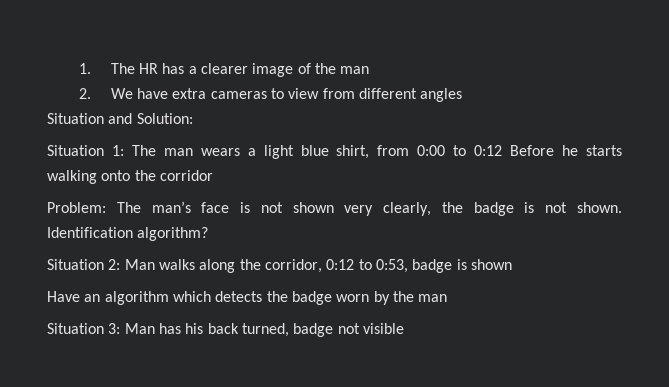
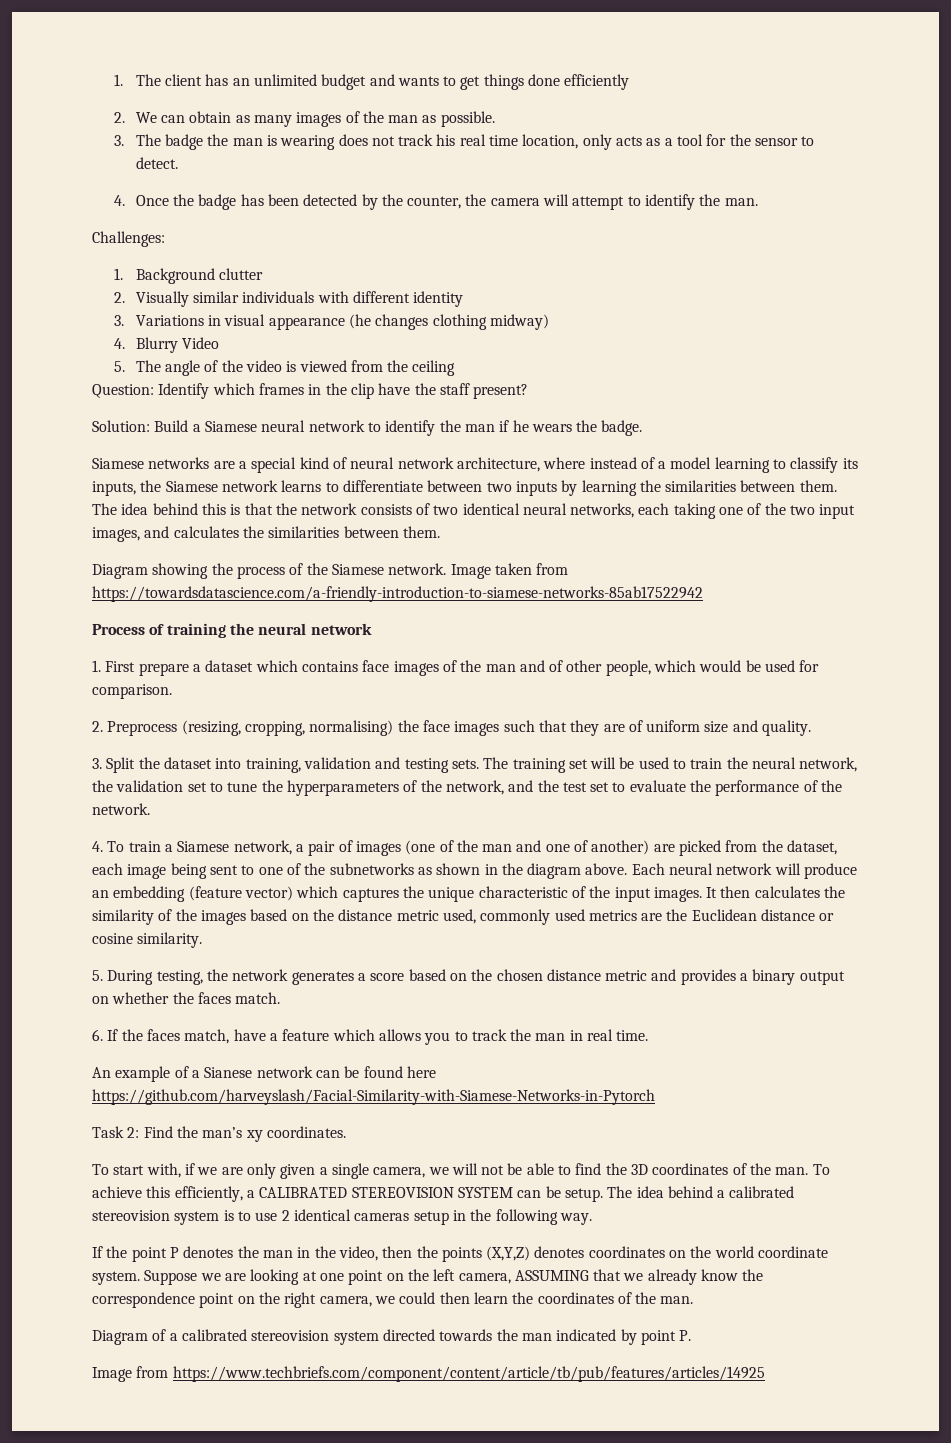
[139,63,370,77] [78,88,463,102] [47,113,193,124] [47,145,622,159] [47,170,213,184] [47,201,622,216] [47,227,209,241] [47,259,512,273] [47,291,448,305] [47,323,404,337] HR has a clearer image of the man // 2. We have extra cameras to view from different angles // Situation and Solution: // Situation 1: The man wears a light blue shirt, from 0:00 to 0:12 Before he starts walking onto the corridor // Problem: The man’s face is not shown very clearly, the badge is not shown. Identification algorithm? // Situation 2: Man walks along the corridor, 0:12 to 0:53, badge is shown // Have an algorithm which detects the badge worn by the man // Situation 3: Man has his back turned, badge not visible -> [164,74,630,90] [113,111,495,127] [113,134,815,150] [135,157,178,169] [113,194,758,210] [92,231,165,247] [113,268,263,284] [113,291,464,307] [113,314,549,330] [113,337,219,353] [113,360,456,376] [92,383,529,399] [92,420,643,436] [92,457,858,473] [92,480,837,496] [92,503,856,519] [92,526,440,542] [92,563,569,579] [92,586,703,602] [92,623,372,638] [92,660,820,676] [92,684,172,699] [92,720,812,736] [92,757,858,773] [92,780,843,796] [92,803,150,815] [92,840,838,856] [92,863,858,879] [92,886,846,902] [92,909,835,925] [92,932,203,948] [92,969,845,985] [92,992,281,1004] [92,1029,649,1045] [92,1066,436,1082] [92,1089,655,1105] [92,1126,346,1142] [92,1163,830,1179] [92,1186,795,1202] [92,1209,592,1225] [92,1246,829,1262] [92,1269,764,1285] [92,1292,694,1308] [92,1329,692,1345] [92,1366,765,1382] client has an unlimited budget and wants to get things done efficiently // 2. We can obtain as many images of the man as possible. // 3. The badge the man is wearing does not track his real time location, only acts as a tool for the sensor to detect. // 4. Once the badge has been detected by the counter, the camera will attempt to identify the man. // Challenges: // 1. Background clutter // 2. Visually similar individuals with different identity // 3. Variations in visual appearance (he changes clothing midway) // 4. Blurry Video // 5. The angle of the video is viewed from the ceiling // Question: Identify which frames in the clip have the staff present? // Solution: Build a Siamese neural network to identify the man if he wears the badge. // Siamese networks are a special kind of neural network architecture, where instead of a model learning to classify its inputs, the Siamese network learns to differentiate between two inputs by learning the similarities between them. The idea behind this is that the network consists of two identical neural networks, each taking one of the two input images, and calculates the similarities between them. // Diagram showing the process of the Siamese network. Image taken from https://towardsdatascience.com/a-friendly-introduction-to-siamese-networks-85ab17522942 // Process of training the neural network // 1. First prepare a dataset which contains face images of the man and of other people, which would be used for comparison. // 2. Preprocess (resizing, cropping, normalising) the face images such that they are of uniform size and quality. // 3. Split the dataset into training, validation and testing sets. The training set will be used to train the neural network, the validation set to tune the hyperparameters of the network, and the test set to evaluate the performance of the network. // 4. To train a Siamese network, a pair of images (one of the man and one of another) are picked from the dataset, each image being sent to one of the subnetworks as shown in the diagram above. Each neural network will produce an embedding (feature vector) which captures the unique characteristic of the input images. It then calculates the similarity of the images based on the distance metric used, commonly used metrics are the Euclidean distance or cosine similarity. // 5. During testing, the network generates a score based on the chosen distance metric and provides a binary output on whether the faces match. // 6. If the faces match, have a feature which allows you to track the man in real time. // An example of a Sianese network can be found here https://github.com/harveyslash/Facial-Similarity-with-Siamese-Networks-in-Pytorch // Task 2: Find the man’s xy coordinates. // To start with, if we are only given a single camera, we will not be able to find the 3D coordinates of the man. To achieve this efficiently, a CALIBRATED STEREOVISION SYSTEM can be setup. The idea behind a calibrated stereovision system is to use 2 identical cameras setup in the following way. // If the point P denotes the man in the video, then the points (X,Y,Z) denotes coordinates on the world coordinate system. Suppose we are looking at one point on the left camera, ASSUMING that we already know the correspondence point on the right camera, we could then learn the coordinates of the man. // Diagram of a calibrated stereovision system directed towards the man indicated by point P. // Image from https://www.techbriefs.com/component/content/article/tb/pub/features/articles/14925

